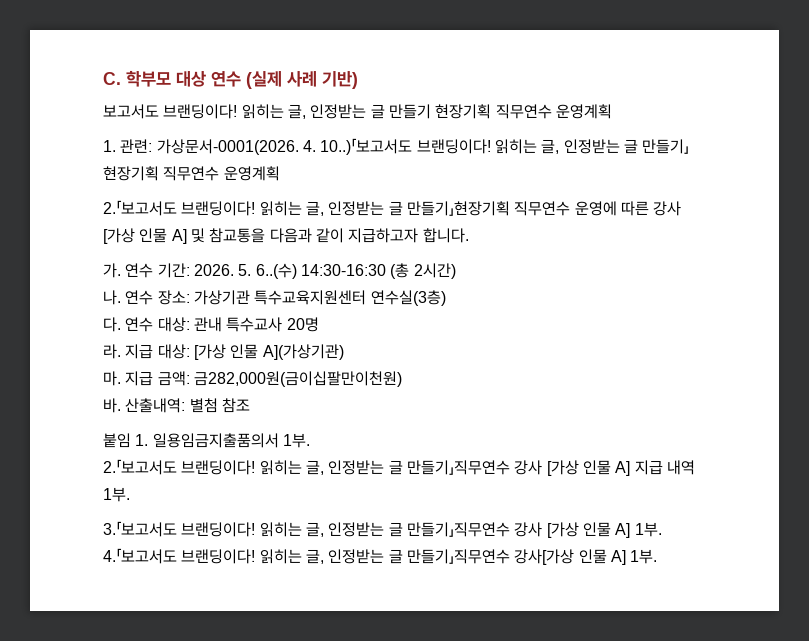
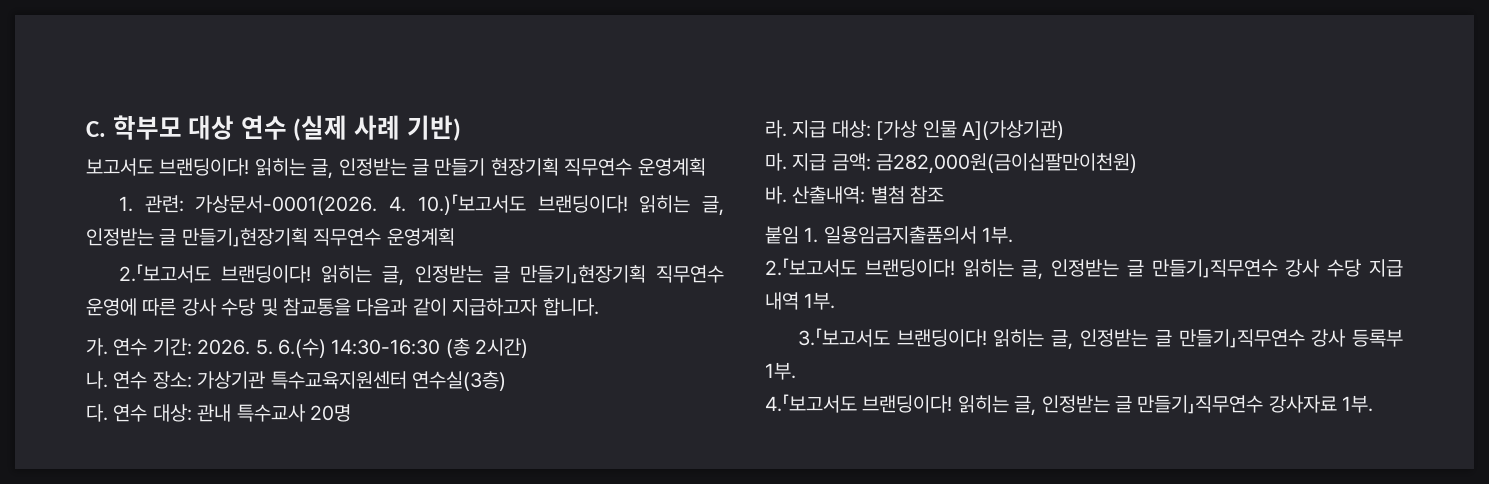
[320,140,352,155] 10..) -> [417,196,451,215] 10.)
[103,228,187,244] [가상 인물 A] -> [221,298,256,316] 수당
[255,263,297,279] 6..(수) -> [278,338,326,358] 6.(수)
[546,460,631,476] [가상 인물 A] -> [1327,259,1362,277] 수당
[546,522,631,538] [가상 인물 A] -> [1352,329,1403,347] 등록부
[514,549,626,565] 강사[가상 인물 A] -> [1268,395,1337,413] 강사자료

